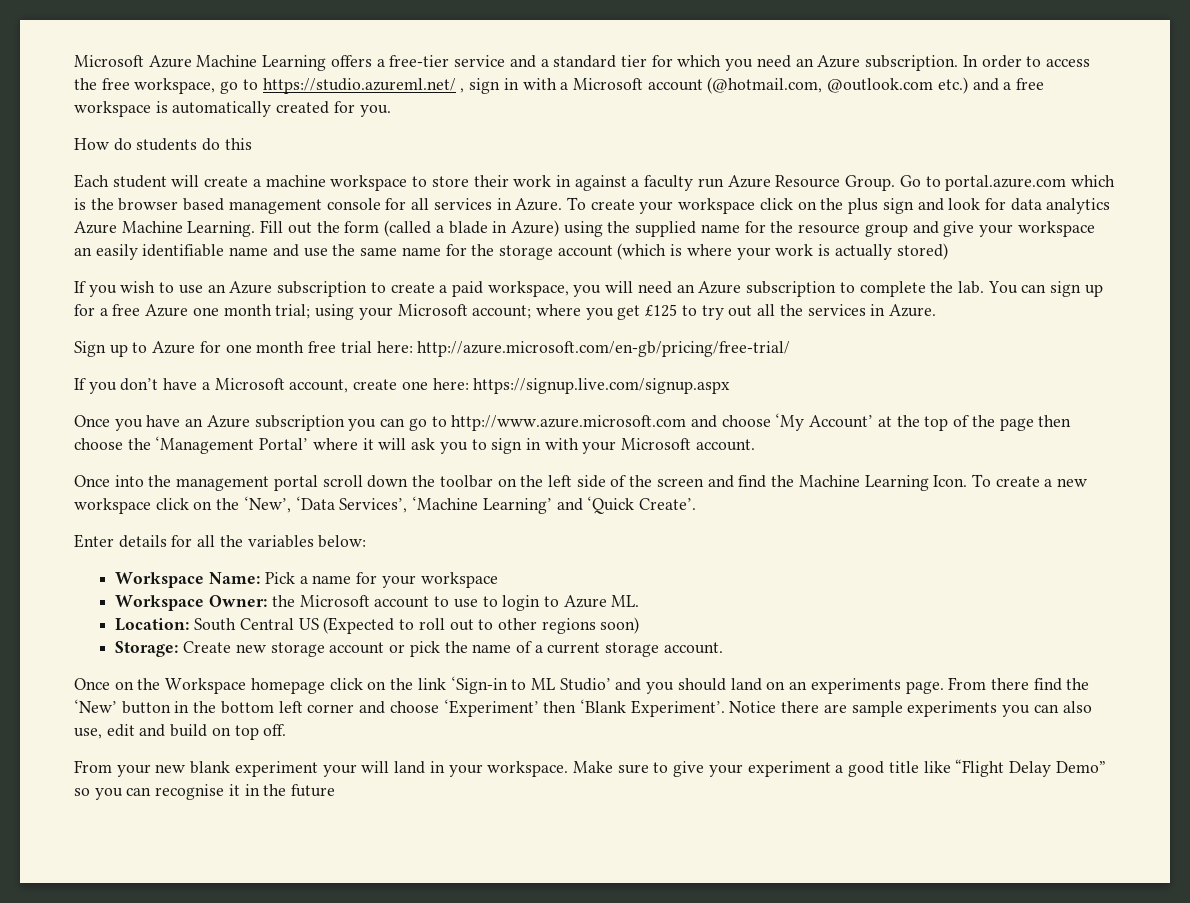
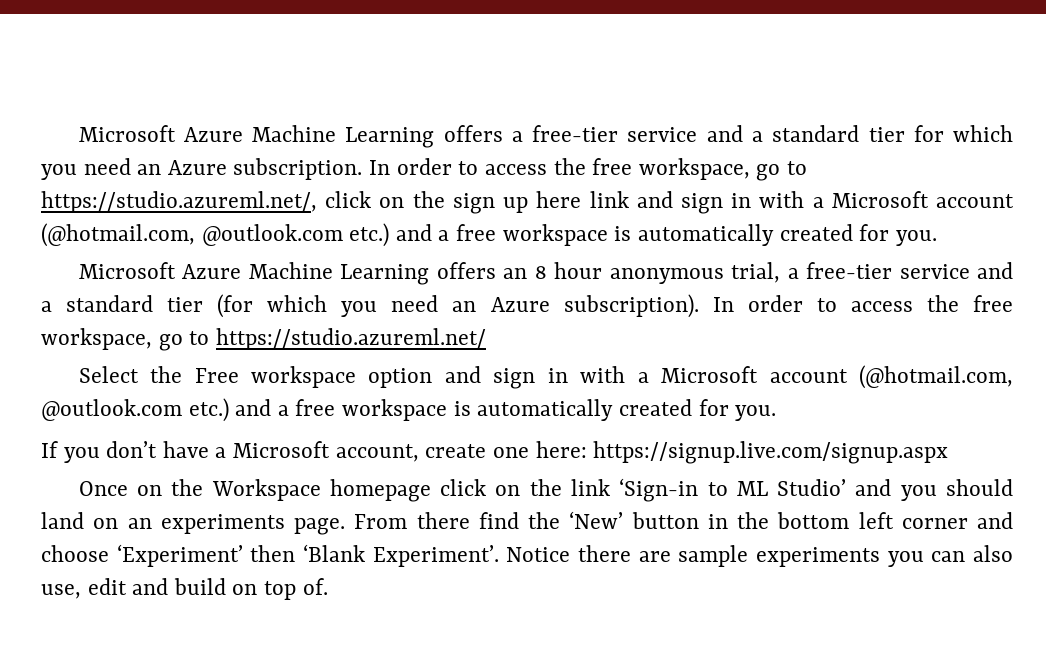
[262,78,465,94] https://studio.azureml.net/ , -> [41,191,673,214] https://studio.azureml.net/, click on the sign up here link and
[74,138,252,151] [74,174,1115,191] [74,197,1111,214] [74,220,1095,237] [74,243,948,260] [74,281,1103,297] [74,304,936,320] [74,341,791,357] How do students do this // Each student will create a machine workspace to store their work in against a faculty run Azure Resource Group. Go to portal.azure.com which is the browser based management console for all services in Azure. To create your workspace click on the plus sign and look for data analytics Azure Machine Learning. Fill out the form (called a blade in Azure) using the supplied name for the resource group and give your workspace an easily identifiable name and use the same name for the storage account (which is where your work is actually stored) // If you wish to use an Azure subscription to create a paid workspace, you will need an Azure subscription to complete the lab. You can sign up for a free Azure one month trial; using your Microsoft account; where you get £125 to try out all the services in Azure. // Sign up to Azure for one month free trial here: http://azure.microsoft.com/en-gb/pricing/free-trial/ -> [78,262,1013,285] [41,294,1014,318] [41,328,486,351] [78,365,1013,389] [41,398,777,422] Microsoft Azure Machine Learning offers an 8 hour anonymous trial, a free-tier service and a standard tier (for which you need an Azure subscription). In order to access the free workspace, go to https://studio.azureml.net/ // Select the Free workspace option and sign in with a Microsoft account (@hotmail.com, @outlook.com etc.) and a free workspace is automatically created for you.
[74,413,1072,431] [74,436,755,454] [74,474,1088,491] [74,496,696,514] [74,534,367,548] [115,572,498,588] [115,595,640,611] [115,617,640,634] [115,641,723,657] // Once you have an Azure subscription you can go to http://www.azure.microsoft.com and choose ‘My Account’ at the top of the page then choose the ‘Management Portal’ where it will ask you to sign in with your Microsoft account. // Once into the management portal scroll down the toolbar on the left side of the screen and find the Machine Learning Icon. To create a new workspace click on the ‘New’, ‘Data Services’, ‘Machine Learning’ and ‘Quick Create’. // Enter details for all the variables below: // Workspace Name: Pick a name for your workspace // Workspace Owner: the Microsoft account to use to login to Azure ML. // Location: South Central US (Expected to roll out to other regions soon) // Storage: Create new storage account or pick the name of a current storage account. -> (949, 452) none
[263,724,287,736] [74,759,1106,777] [74,784,336,800] off. // From your new blank experiment your will land in your workspace. Make sure to give your experiment a good title like “Flight Delay Demo” so you can recognise it in the future -> [302,578,328,595] of.

